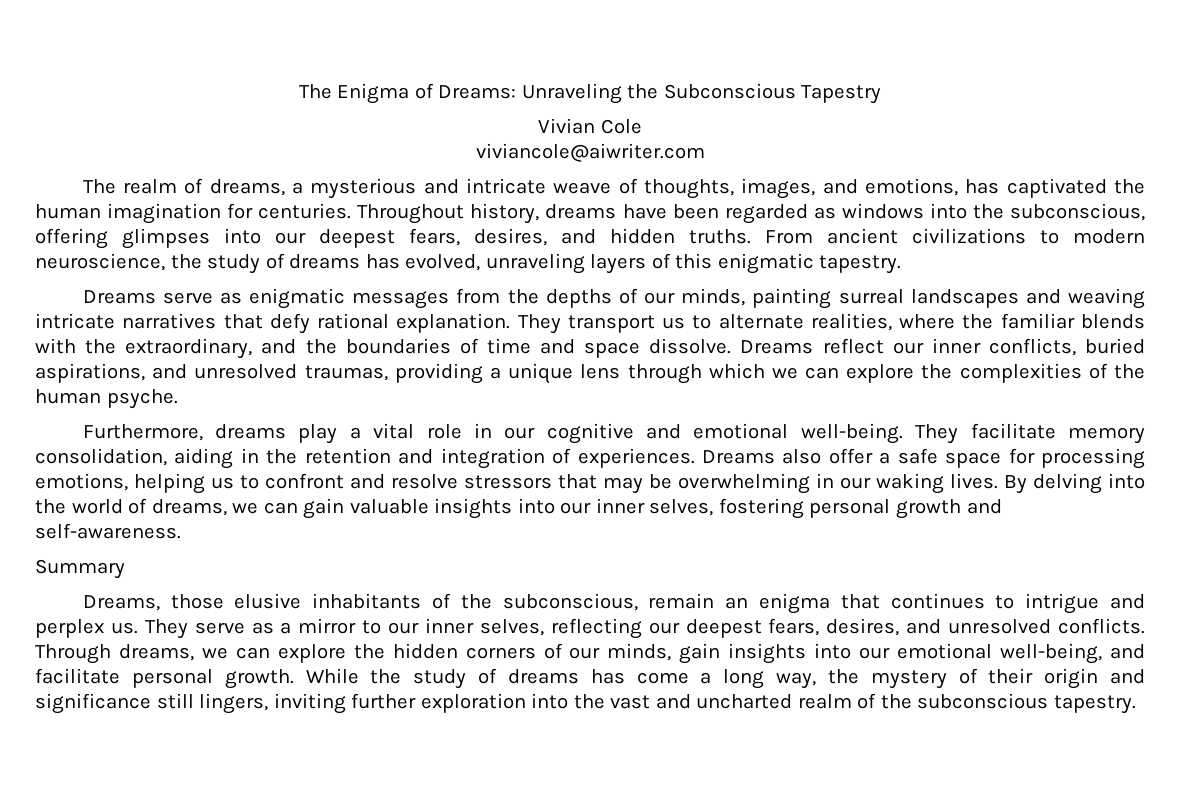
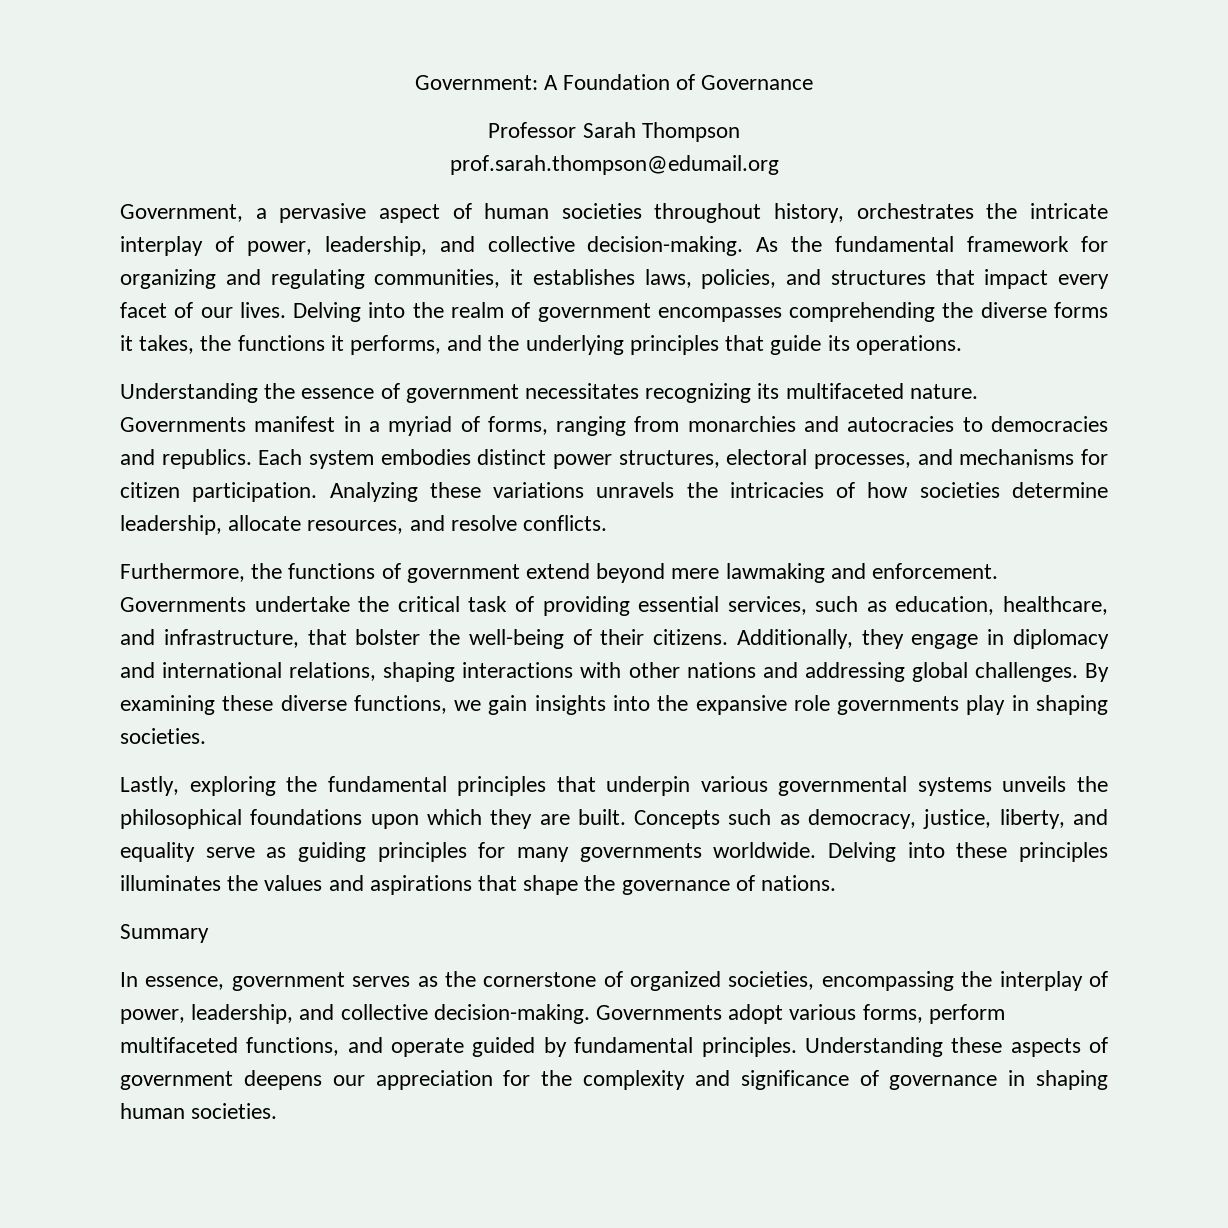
[298,83,882,104] [538,118,642,134] [475,143,705,162] [82,178,1145,199] [35,203,1145,224] [35,228,1145,249] [35,253,902,274] [82,288,1146,309] [35,313,1145,334] [35,338,1145,359] [35,363,1145,384] [35,389,178,409] [82,423,1145,444] [35,448,1145,469] [35,473,1145,494] [35,498,1002,519] [35,523,181,539] [35,559,125,579] [82,593,1145,614] [35,618,1146,639] [35,643,1146,664] [35,668,1146,689] [35,693,1137,714] The Enigma of Dreams: Unraveling the Subconscious Tapestry // Vivian Cole // viviancole@aiwriter.com // The realm of dreams, a mysterious and intricate weave of thoughts, images, and emotions, has captivated the human imagination for centuries. Throughout history, dreams have been regarded as windows into the subconscious, offering glimpses into our deepest fears, desires, and hidden truths. From ancient civilizations to modern neuroscience, the study of dreams has evolved, unraveling layers of this enigmatic tapestry. // Dreams serve as enigmatic messages from the depths of our minds, painting surreal landscapes and weaving intricate narratives that defy rational explanation. They transport us to alternate realities, where the familiar blends with the extraordinary, and the boundaries of time and space dissolve. Dreams reflect our inner conflicts, buried aspirations, and unresolved traumas, providing a unique lens through which we can explore the complexities of the human psyche. // Furthermore, dreams play a vital role in our cognitive and emotional well-being. They facilitate memory consolidation, aiding in the retention and integration of experiences. Dreams also offer a safe space for processing emotions, helping us to confront and resolve stressors that may be overwhelming in our waking lives. By delving into the world of dreams, we can gain valuable insights into our inner selves, fostering personal growth and self-awareness. // Summary // Dreams, those elusive inhabitants of the subconscious, remain an enigma that continues to intrigue and perplex us. They serve as a mirror to our inner selves, reflecting our deepest fears, desires, and unresolved conflicts. Through dreams, we can explore the hidden corners of our minds, gain insights into our emotional well-being, and facilitate personal growth. While the study of dreams has come a long way, the mystery of their origin and significance still lingers, inviting further exploration into the vast and uncharted realm of the subconscious tapestry. -> [414,74,814,90] [488,122,740,142] [449,155,779,175] [120,203,1108,223] [120,236,1108,256] [120,269,1109,289] [120,302,1108,322] [120,335,962,355] [120,383,978,403] [120,416,1108,436] [120,449,1108,469] [120,482,1108,502] [120,515,608,535] [120,563,999,583] [120,596,1108,616] [120,629,1109,649] [120,662,1109,682] [120,695,1109,715] [120,728,206,744] [120,776,1108,796] [120,809,1108,829] [120,842,1108,862] [120,875,837,895] [120,924,209,943] [120,971,1108,991] [120,1004,1005,1024] [120,1037,1108,1057] [120,1070,1108,1090] [120,1103,278,1119] Government: A Foundation of Governance // Professor Sarah Thompson // prof.sarah.thompson@edumail.org // Government, a pervasive aspect of human societies throughout history, orchestrates the intricate interplay of power, leadership, and collective decision-making. As the fundamental framework for organizing and regulating communities, it establishes laws, policies, and structures that impact every facet of our lives. Delving into the realm of government encompasses comprehending the diverse forms it takes, the functions it performs, and the underlying principles that guide its operations. // Understanding the essence of government necessitates recognizing its multifaceted nature. Governments manifest in a myriad of forms, ranging from monarchies and autocracies to democracies and republics. Each system embodies distinct power structures, electoral processes, and mechanisms for citizen participation. Analyzing these variations unravels the intricacies of how societies determine leadership, allocate resources, and resolve conflicts. // Furthermore, the functions of government extend beyond mere lawmaking and enforcement. Governments undertake the critical task of providing essential services, such as education, healthcare, and infrastructure, that bolster the well-being of their citizens. Additionally, they engage in diplomacy and international relations, shaping interactions with other nations and addressing global challenges. By examining these diverse functions, we gain insights into the expansive role governments play in shaping societies. // Lastly, exploring the fundamental principles that underpin various governmental systems unveils the philosophical foundations upon which they are built. Concepts such as democracy, justice, liberty, and equality serve as guiding principles for many governments worldwide. Delving into these principles illuminates the values and aspirations that shape the governance of nations. // Summary // In essence, government serves as the cornerstone of organized societies, encompassing the interplay of power, leadership, and collective decision-making. Governments adopt various forms, perform multifaceted functions, and operate guided by fundamental principles. Understanding these aspects of government deepens our appreciation for the complexity and significance of governance in shaping human societies.

